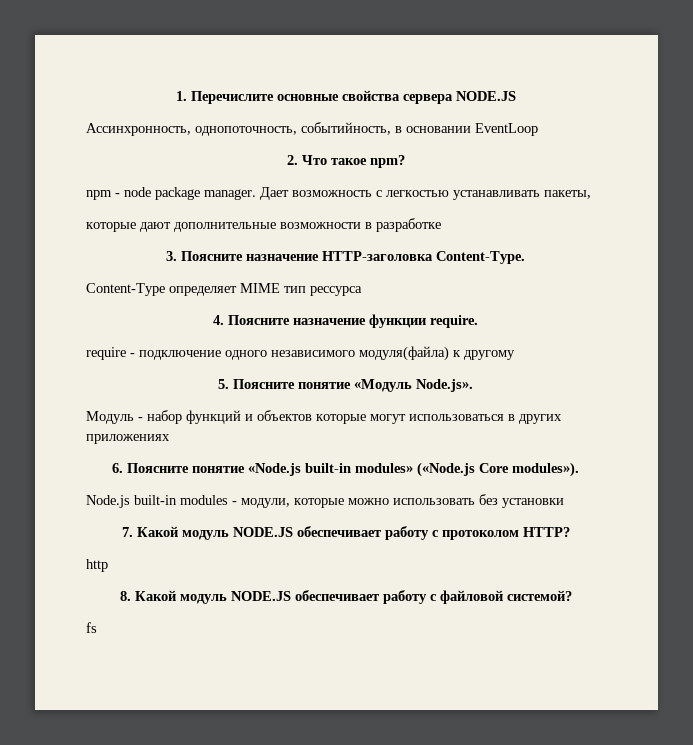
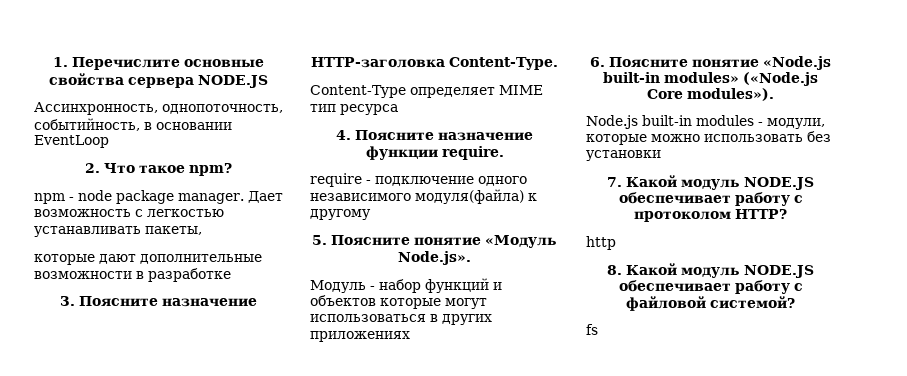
[310,286,362,296] рессурса -> [340,104,398,115] ресурса

